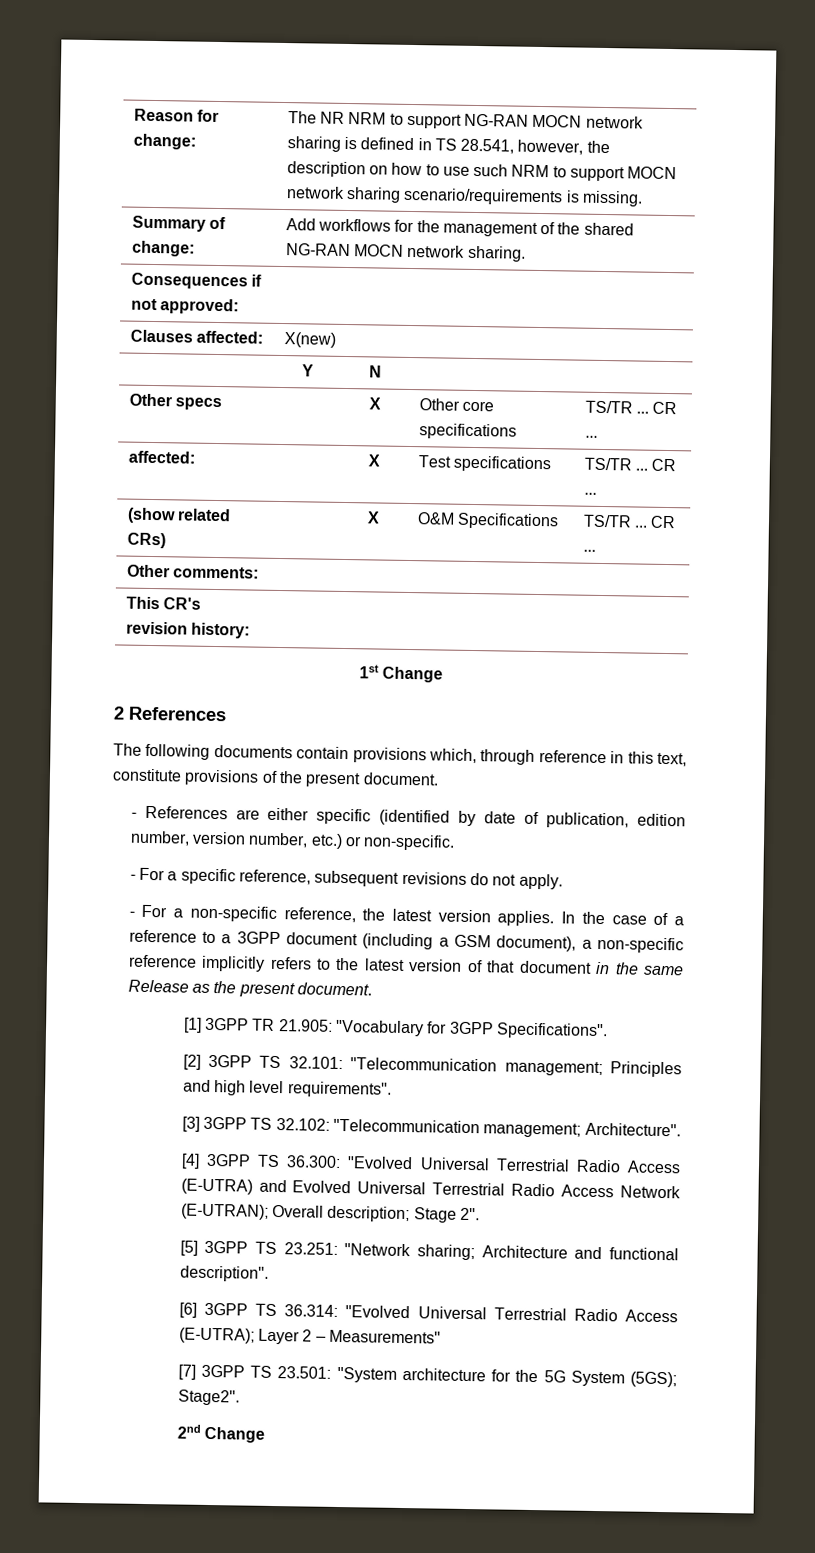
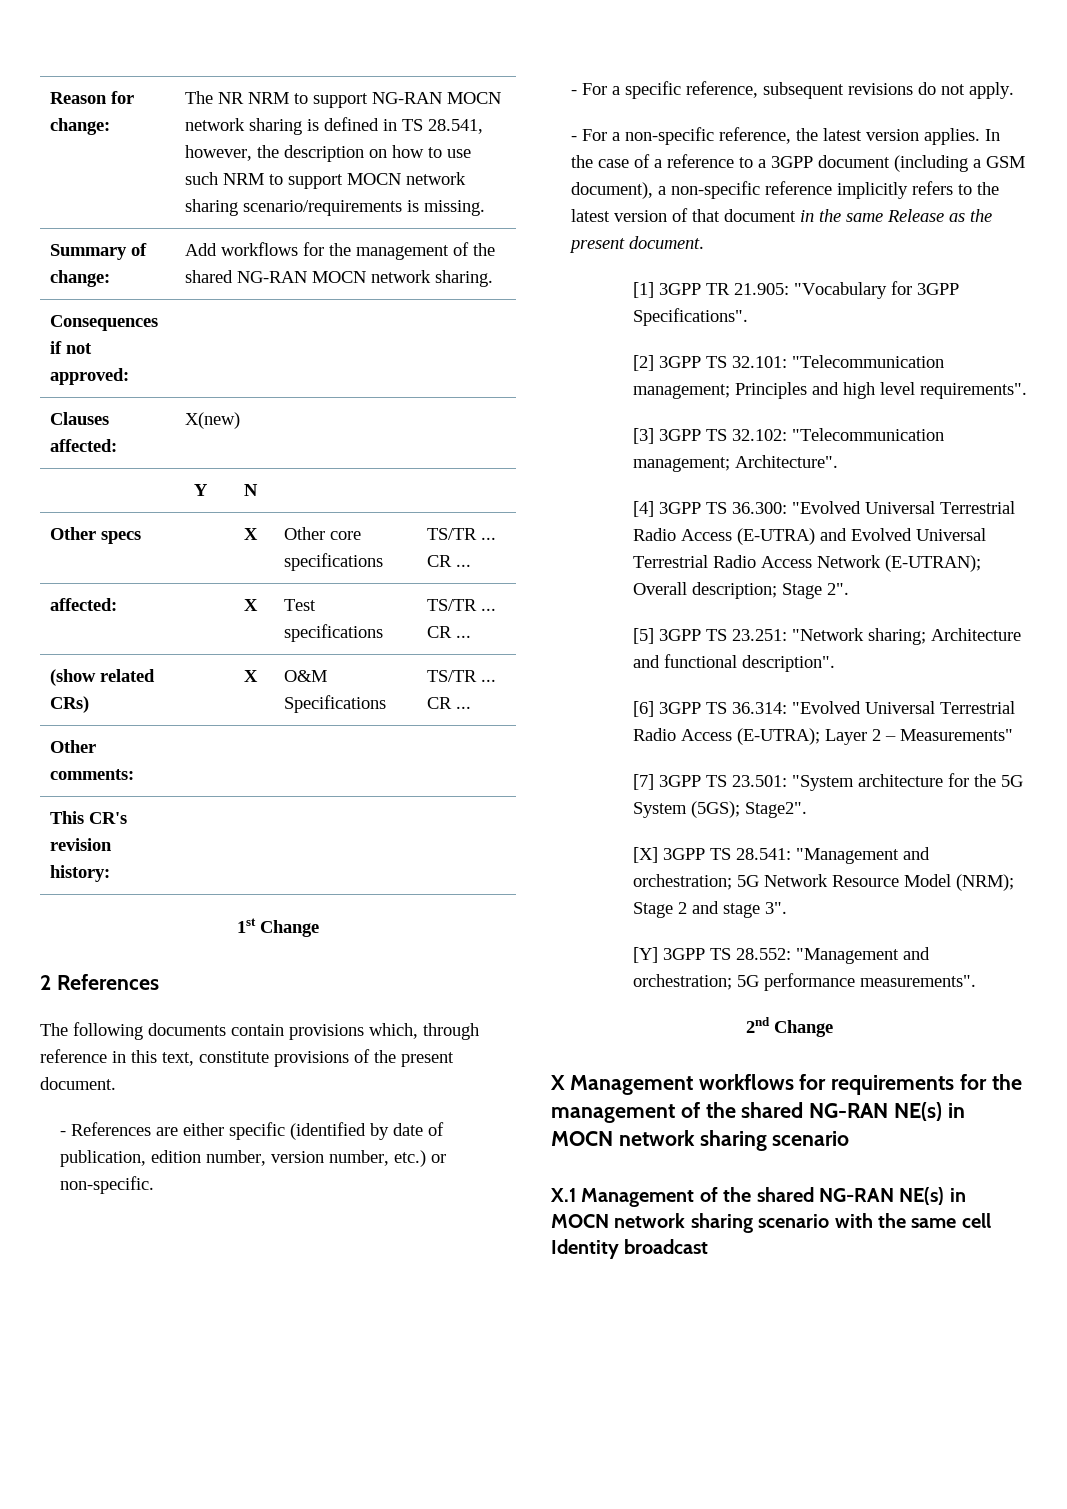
[176,1424,265,1443] 2nd Change -> [632,847,930,864] [632,874,1014,891] [632,901,787,918] [632,947,930,964] [632,973,976,991] [745,1017,833,1037] [550,1074,1022,1095] [551,1102,965,1123] [551,1130,850,1151] [550,1187,966,1207] [551,1213,991,1233] [551,1239,709,1259] [X] 3GPP TS 28.541: "Management and orchestration; 5G Network Resource Model (NRM); Stage 2 and stage 3". // [Y] 3GPP TS 28.552: "Management and orchestration; 5G performance measurements". // 2nd Change // X Management workflows for requirements for the management of the shared NG-RAN NE(s) in MOCN network sharing scenario // X.1 Management of the shared NG-RAN NE(s) in MOCN network sharing scenario with the same cell Identity broadcast

